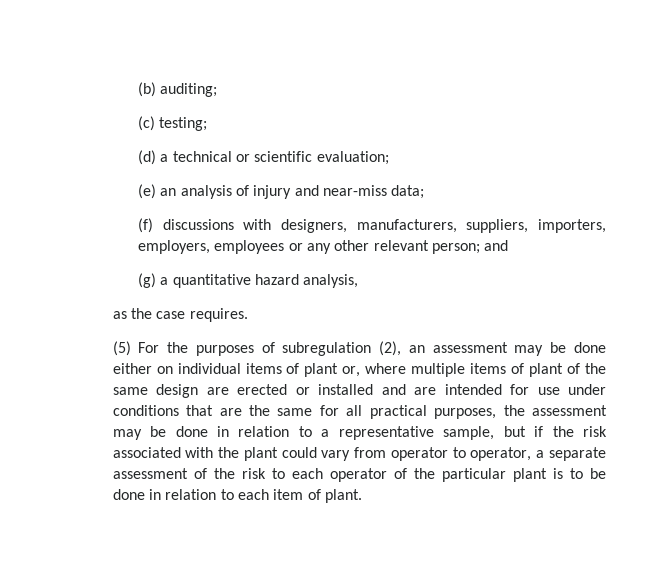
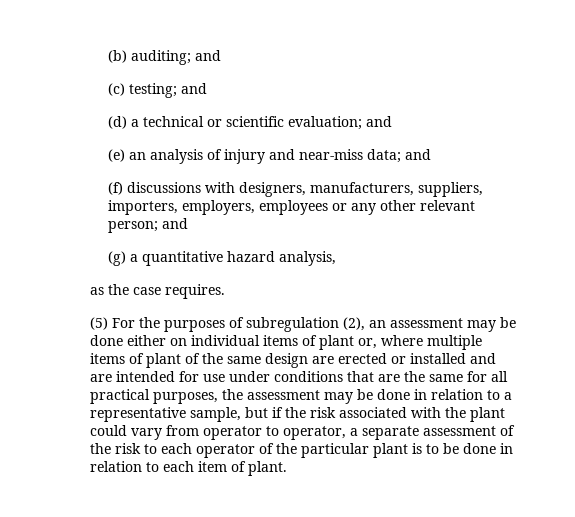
(218, 90) none -> [195,50,222,61] and
(208, 124) none -> [181,83,208,94] and
(389, 158) none -> [366,116,393,127] and
(425, 192) none -> [405,149,432,160] and

